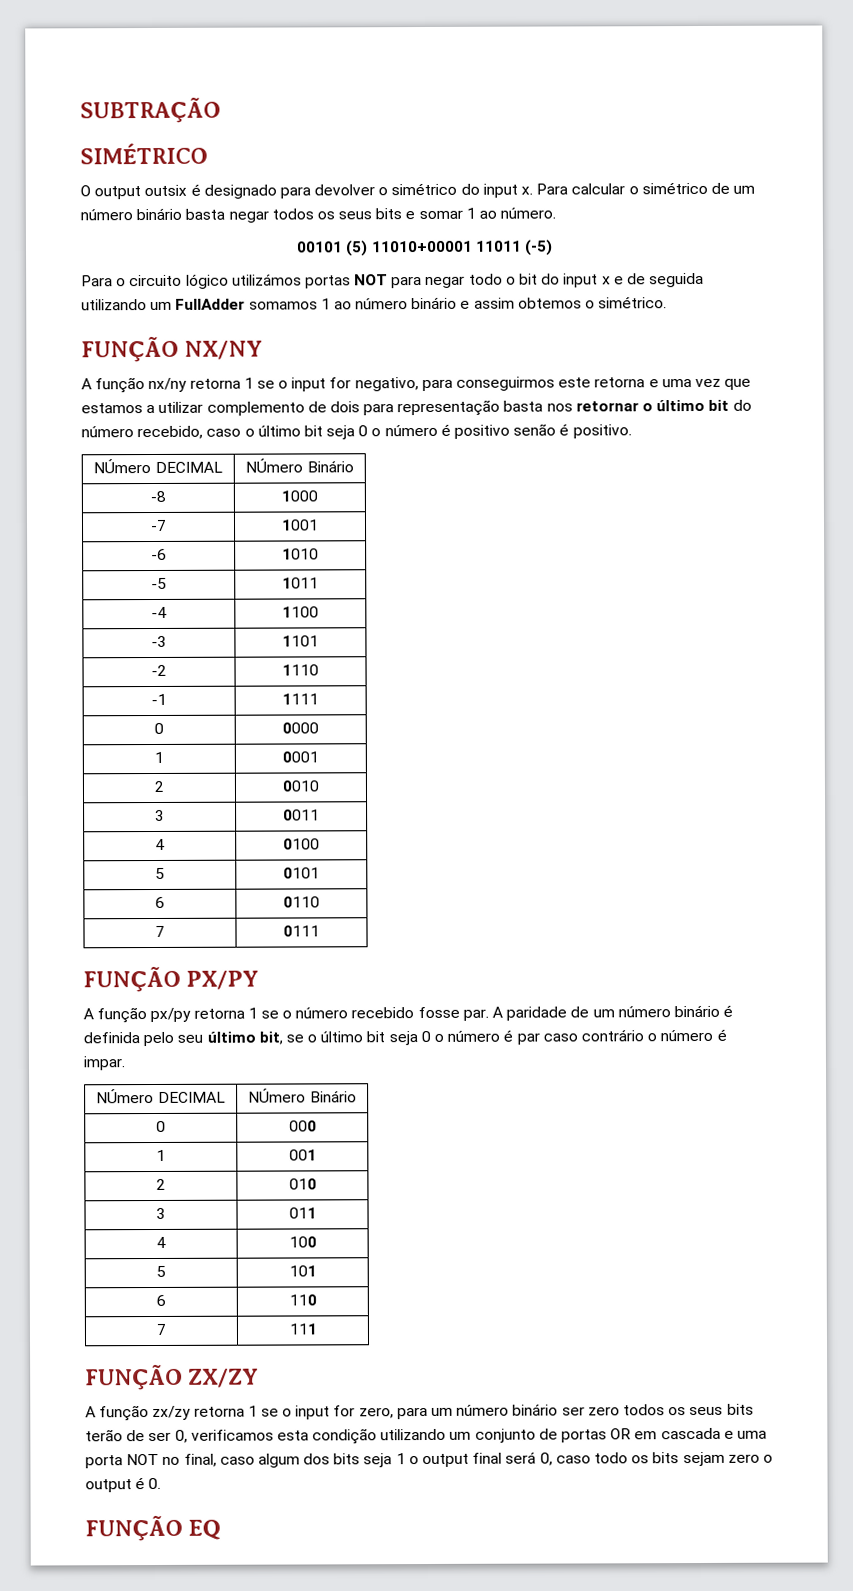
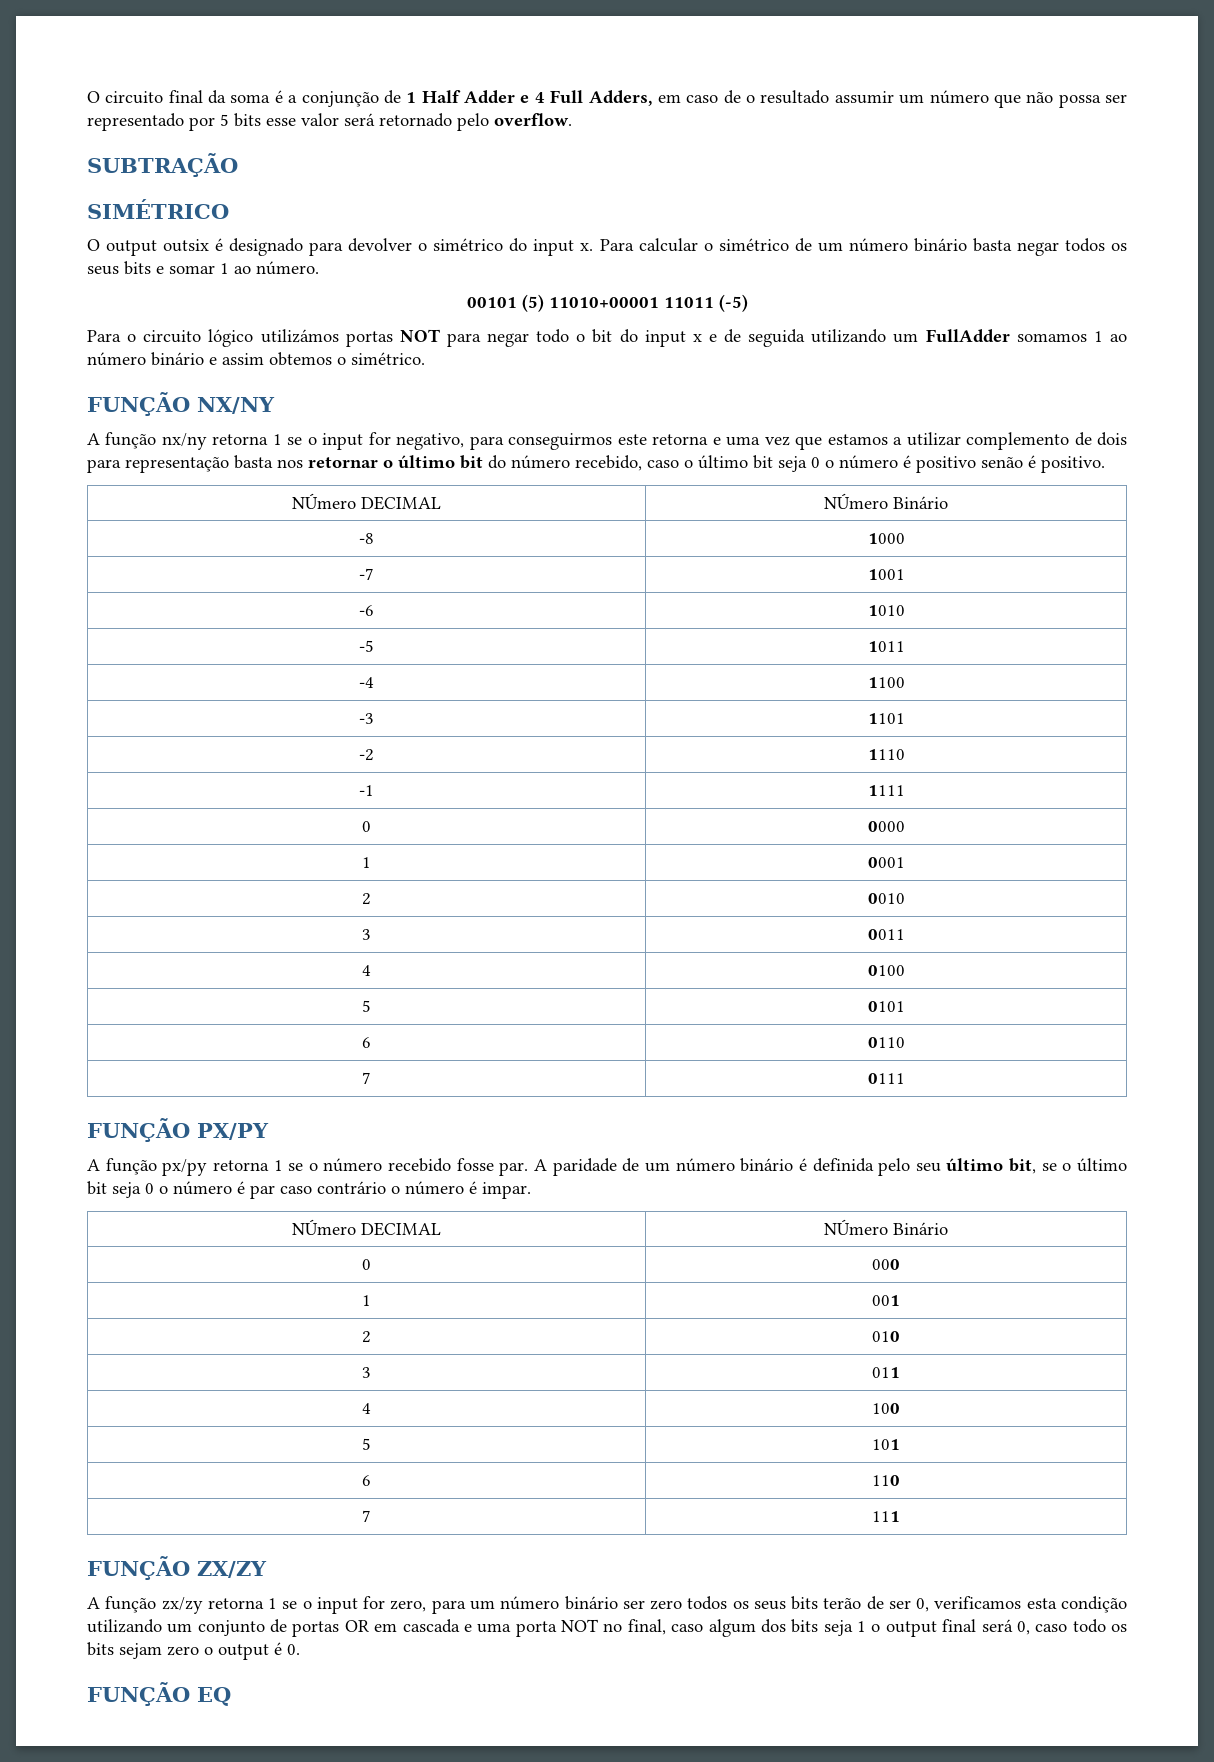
(80, 110) none -> [87,90,1127,108] [87,113,572,131] O circuito final da soma é a conjunção de 1 Half Adder e 4 Full Adders, em caso de o resultado assumir um número que não possa ser representado por 5 bits esse valor será retornado pelo overflow. //

